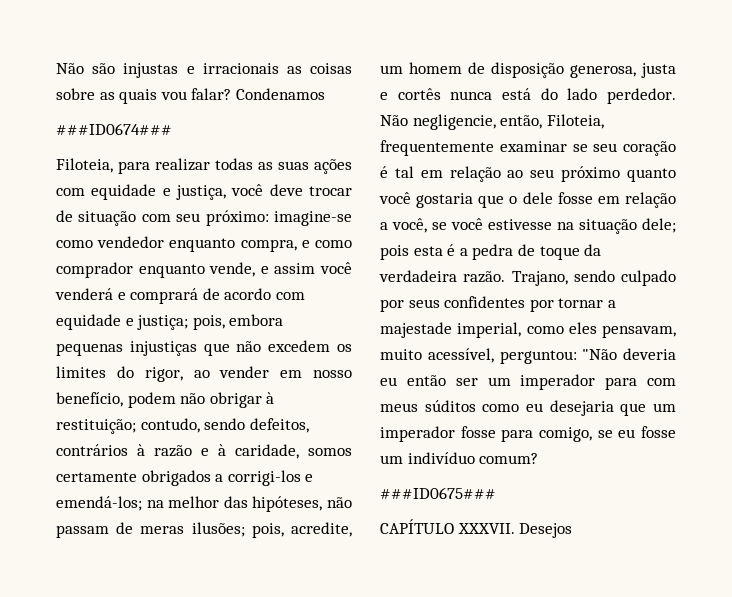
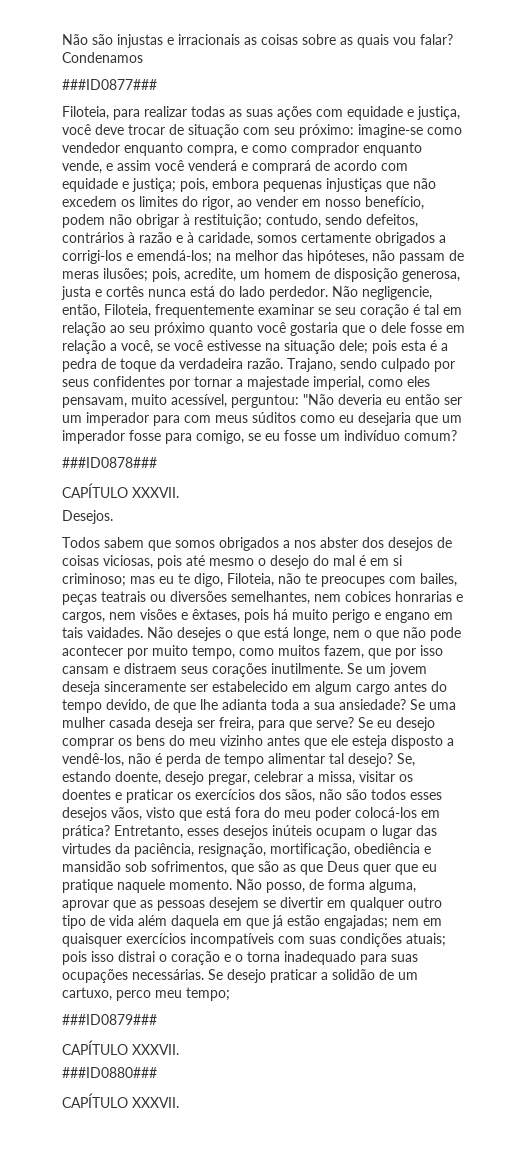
[56,123,172,135] ###ID0674### -> [62,79,157,90] ###ID0877###
[380,487,496,499] [380,519,573,538] ###ID0675### // CAPÍTULO XXXVII. Desejos -> [62,457,157,468] [62,483,179,498] [62,510,113,524] [62,537,452,551] [62,555,402,569] [62,573,457,587] [62,591,463,605] [62,609,453,623] [62,627,461,641] [62,645,443,659] [62,663,427,677] [62,681,447,695] [62,699,456,713] [62,717,435,731] [62,735,454,749] [62,753,415,767] [62,771,413,785] [62,789,442,803] [62,807,440,821] [62,825,437,839] [62,843,431,857] [62,861,437,875] [62,879,416,893] [62,897,442,911] [62,915,442,929] [62,933,446,947] [62,951,418,965] [62,969,418,983] [62,987,230,1001] [62,1014,157,1025] [62,1040,179,1055] [62,1067,157,1078] [62,1093,179,1108] ###ID0878### // CAPÍTULO XXXVII. // Desejos. // Todos sabem que somos obrigados a nos abster dos desejos de coisas viciosas, pois até mesmo o desejo do mal é em si criminoso; mas eu te digo, Filoteia, não te preocupes com bailes, peças teatrais ou diversões semelhantes, nem cobices honrarias e cargos, nem visões e êxtases, pois há muito perigo e engano em tais vaidades. Não desejes o que está longe, nem o que não pode acontecer por muito tempo, como muitos fazem, que por isso cansam e distraem seus corações inutilmente. Se um jovem deseja sinceramente ser estabelecido em algum cargo antes do tempo devido, de que lhe adianta toda a sua ansiedade? Se uma mulher casada deseja ser freira, para que serve? Se eu desejo comprar os bens do meu vizinho antes que ele esteja disposto a vendê-los, não é perda de tempo alimentar tal desejo? Se, estando doente, desejo pregar, celebrar a missa, visitar os doentes e praticar os exercícios dos sãos, não são todos esses desejos vãos, visto que está fora do meu poder colocá-los em prática? Entretanto, esses desejos inúteis ocupam o lugar das virtudes da paciência, resignação, mortificação, obediência e mansidão sob sofrimentos, que são as que Deus quer que eu pratique naquele momento. Não posso, de forma alguma, aprovar que as pessoas desejem se divertir em qualquer outro tipo de vida além daquela em que já estão engajadas; nem em quaisquer exercícios incompatíveis com suas condições atuais; pois isso distrai o coração e o torna inadequado para suas ocupações necessárias. Se desejo praticar a solidão de um cartuxo, perco meu tempo; // ###ID0879### // CAPÍTULO XXXVII. // ###ID0880### // CAPÍTULO XXXVII.

